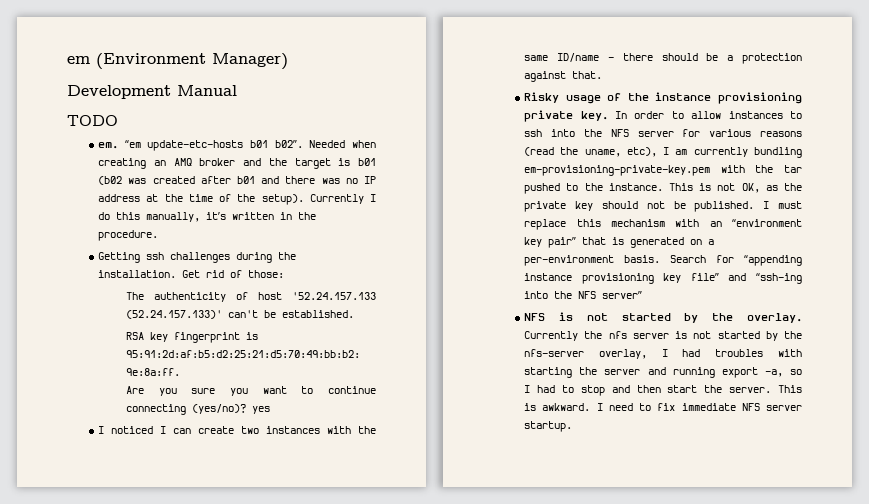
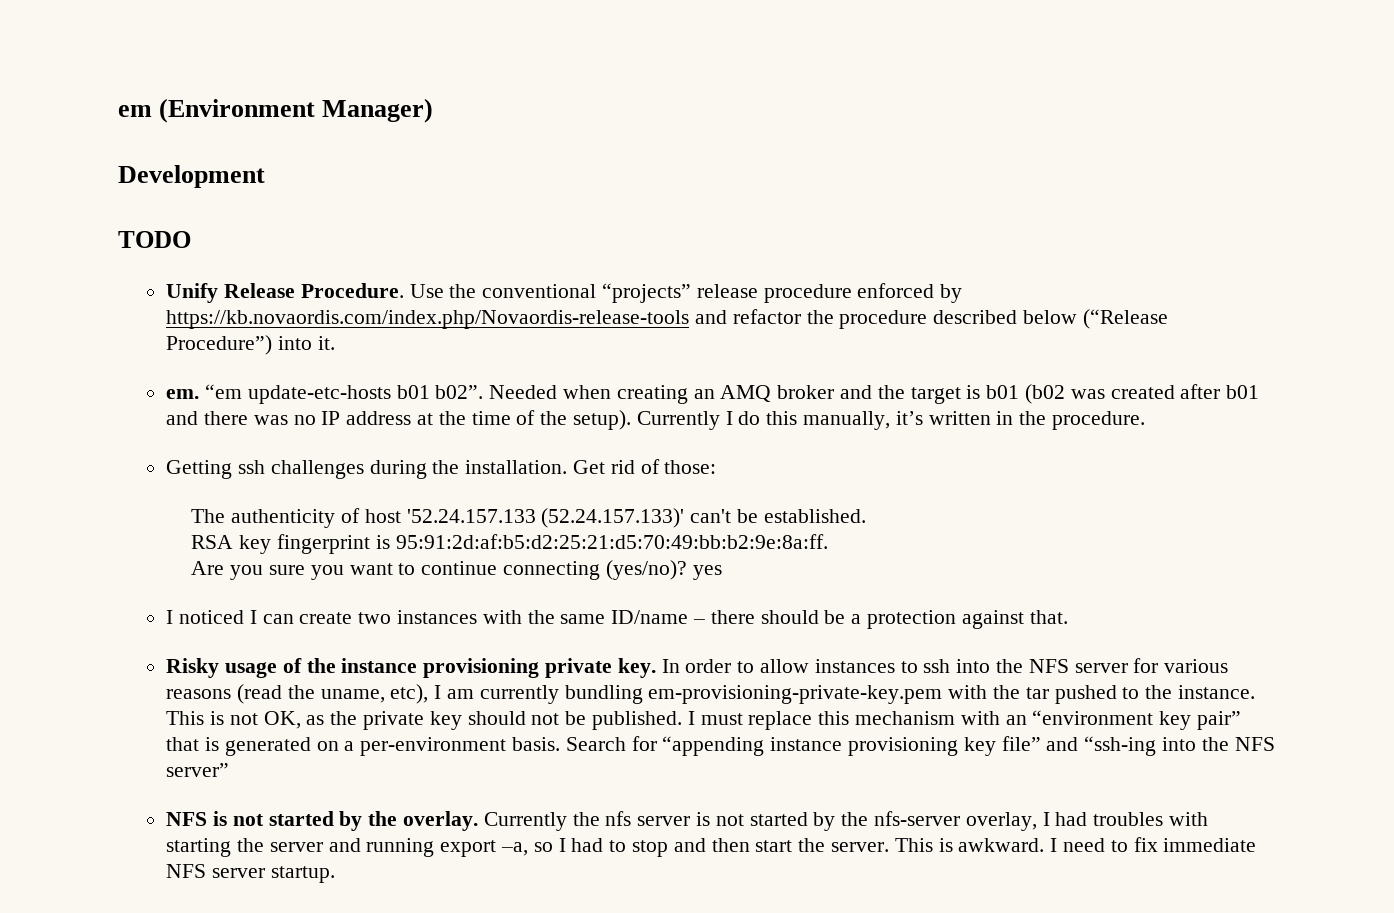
[177,85,237,96] Manual -> (265, 176) none
(118, 120) none -> [166,283,963,303] [166,309,1168,329] [166,335,335,355] // Unify Release Procedure. Use the conventional “projects” release procedure enforced by https://kb.novaordis.com/index.php/Novaordis-release-tools and refactor the procedure described below (“Release Procedure”) into it.

